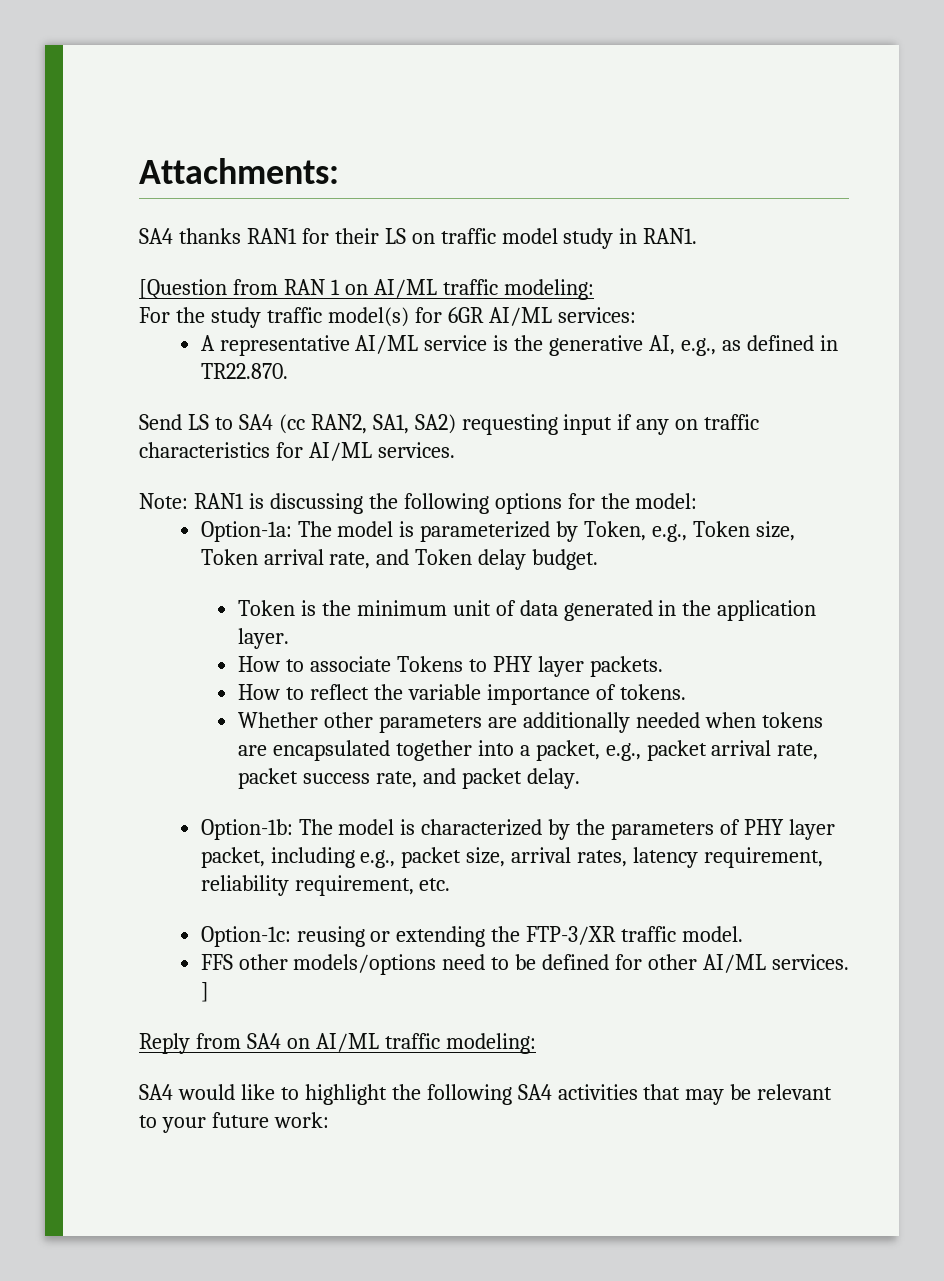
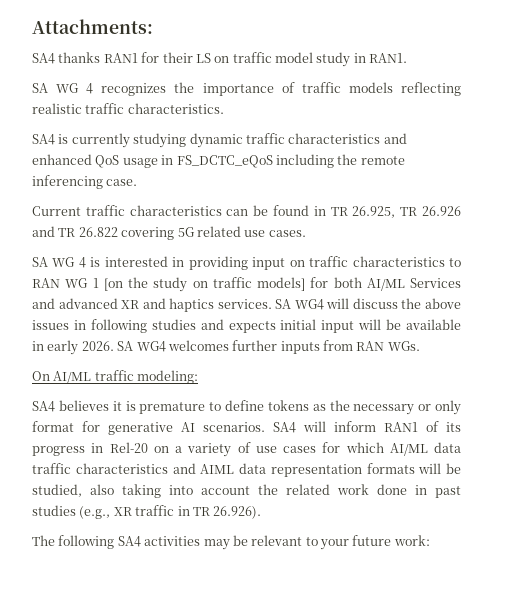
[139,279,594,300] [139,307,636,328] [200,335,838,356] [200,363,288,379] [139,414,760,435] [139,442,455,461] [139,493,698,514] [200,521,796,542] [200,549,599,570] [237,600,817,621] [237,628,289,649] [237,656,663,677] [237,684,686,705] [237,712,823,733] [237,740,819,761] [237,768,580,789] [200,819,835,840] [200,847,824,868] [200,875,451,896] [200,926,744,947] [200,954,849,975] [200,982,209,1002] [139,1033,536,1054] [139,1084,421,1105] [Question from RAN 1 on AI/ML traffic modeling: // For the study traffic model(s) for 6GR AI/ML services: // A representative AI/ML service is the generative AI, e.g., as defined in TR22.870. // Send LS to SA4 (cc RAN2, SA1, SA2) requesting input if any on traffic characteristics for AI/ML services. // Note: RAN1 is discussing the following options for the model: // Option-1a: The model is parameterized by Token, e.g., Token size, Token arrival rate, and Token delay budget. // Token is the minimum unit of data generated in the application layer. // How to associate Tokens to PHY layer packets. // How to reflect the variable importance of tokens. // Whether other parameters are additionally needed when tokens are encapsulated together into a packet, e.g., packet arrival rate, packet success rate, and packet delay. // Option-1b: The model is characterized by the parameters of PHY layer packet, including e.g., packet size, arrival rates, latency requirement, reliability requirement, etc. // Option-1c: reusing or extending the FTP-3/XR traffic model. // FFS other models/options need to be defined for other AI/ML services. ] // Reply from SA4 on AI/ML traffic modeling: // SA4 would like to highlight the -> [32,82,461,96] [32,103,224,114] [32,133,407,148] [32,154,405,168] [32,175,138,189] [32,205,462,218] [32,226,306,240] [32,256,461,270] [32,277,461,292] [32,298,462,312] [32,319,461,333] [32,340,420,355] [32,370,199,384] [32,400,461,415] [32,421,461,435] [32,442,461,457] [32,463,461,477] [32,484,461,498] [32,505,262,519] [32,535,55,546] SA WG 4 recognizes the importance of traffic models reflecting realistic traffic characteristics. // SA4 is currently studying dynamic traffic characteristics and enhanced QoS usage in FS_DCTC_eQoS including the remote inferencing case. // Current traffic characteristics can be found in TR 26.925, TR 26.926 and TR 26.822 covering 5G related use cases. // SA WG 4 is interested in providing input on traffic characteristics to RAN WG 1 [on the study on traffic models] for both AI/ML Services and advanced XR and haptics services. SA WG4 will discuss the above issues in following studies and expects initial input will be available in early 2026. SA WG4 welcomes further inputs from RAN WGs. // On AI/ML traffic modeling: // SA4 believes it is premature to define tokens as the necessary or only format for generative AI scenarios. SA4 will inform RAN1 of its progress in Rel-20 on a variety of use cases for which AI/ML data traffic characteristics and AIML data representation formats will be studied, also taking into account the related work done in past studies (e.g., XR traffic in TR 26.926). // The
[643,1084,681,1100] that -> (201, 541) none

